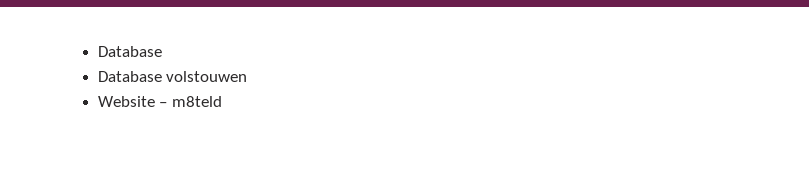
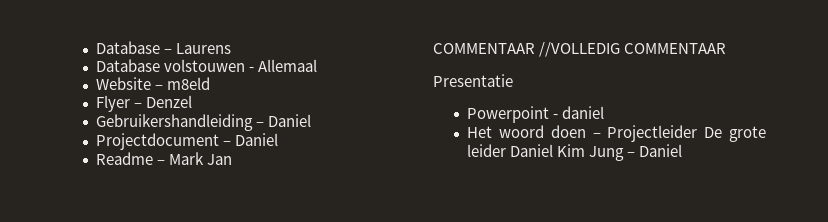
[97,46,162,57] Database -> [96,41,232,54] Database – Laurens
(248, 76) none -> [249,59,318,72] - Allemaal
[172,96,223,107] m8teld -> [167,77,211,90] [96,95,193,112] [96,114,312,131] [96,133,279,150] [96,152,233,165] [433,42,727,57] [433,74,513,87] [467,106,605,123] [467,125,766,142] [467,144,683,161] m8eld // Flyer – Denzel // Gebruikershandleiding – Daniel // Projectdocument – Daniel // Readme – Mark Jan // COMMENTAAR //VOLLEDIG COMMENTAAR // Presentatie // Powerpoint - daniel // Het woord doen – Projectleider De grote leider Daniel Kim Jung – Daniel

